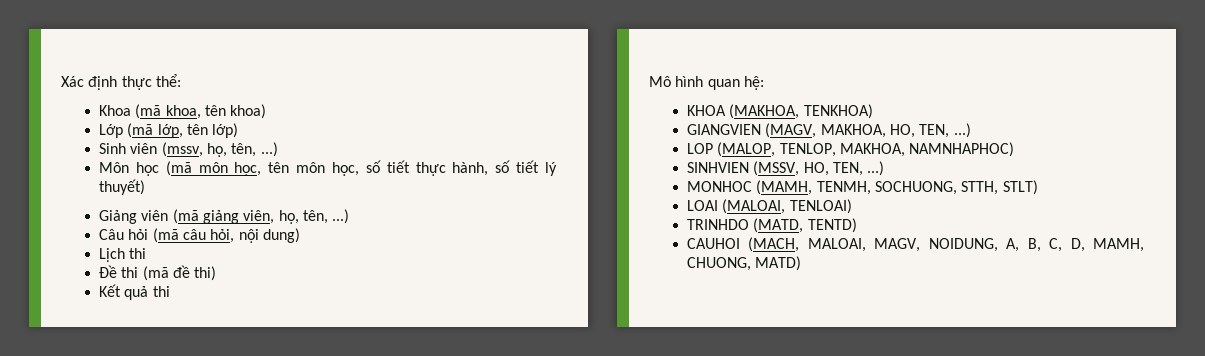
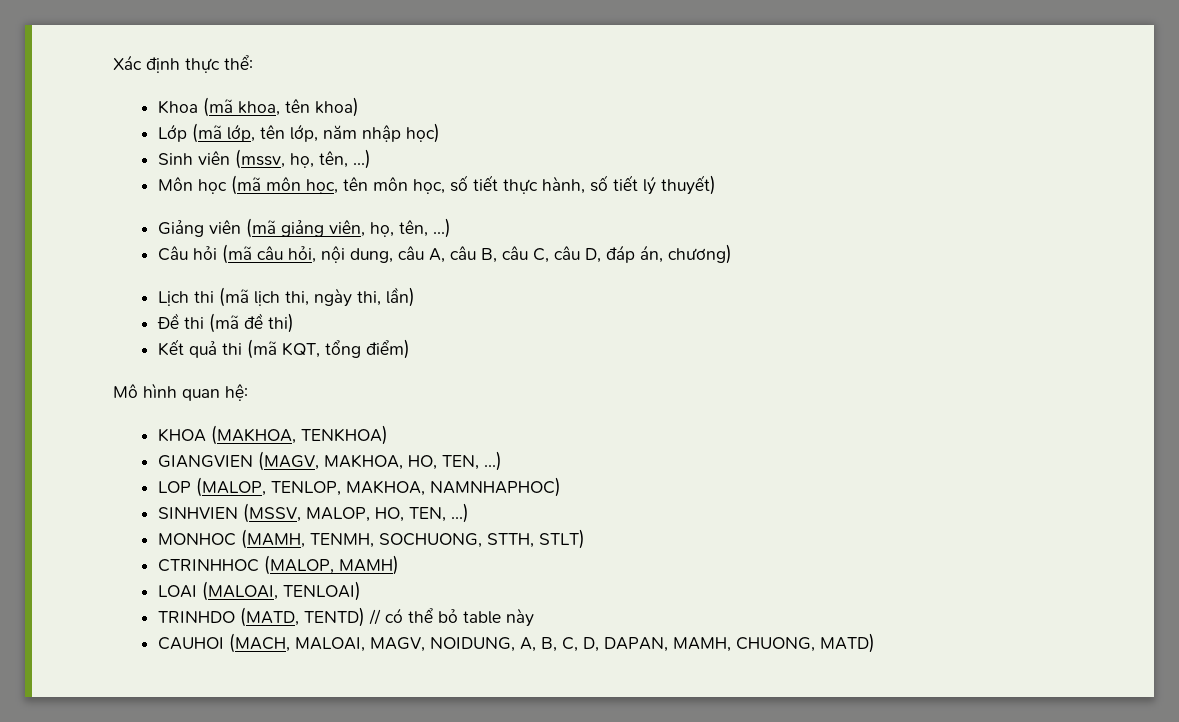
[212,123,239,138] lớp) -> [289,123,440,143] lớp, năm nhập học)
[262,228,300,243] [98,248,147,262] dung) // Lịch thi -> [349,244,732,264] [157,287,415,307] dung, câu A, câu B, câu C, câu D, đáp án, chương) // Lịch thi (mã lịch thi, ngày thi, lần)
(170, 291) none -> [246,339,410,359] (mã KQT, tổng điểm)
(800, 168) none -> [305,507,370,522] MALOP,
(1038, 187) none -> [157,555,399,575] // CTRINHHOC (MALOP, MAMH)
(857, 225) none -> [368,608,534,627] // có thể bỏ table này
(1085, 245) none -> [603,637,668,652] DAPAN,

